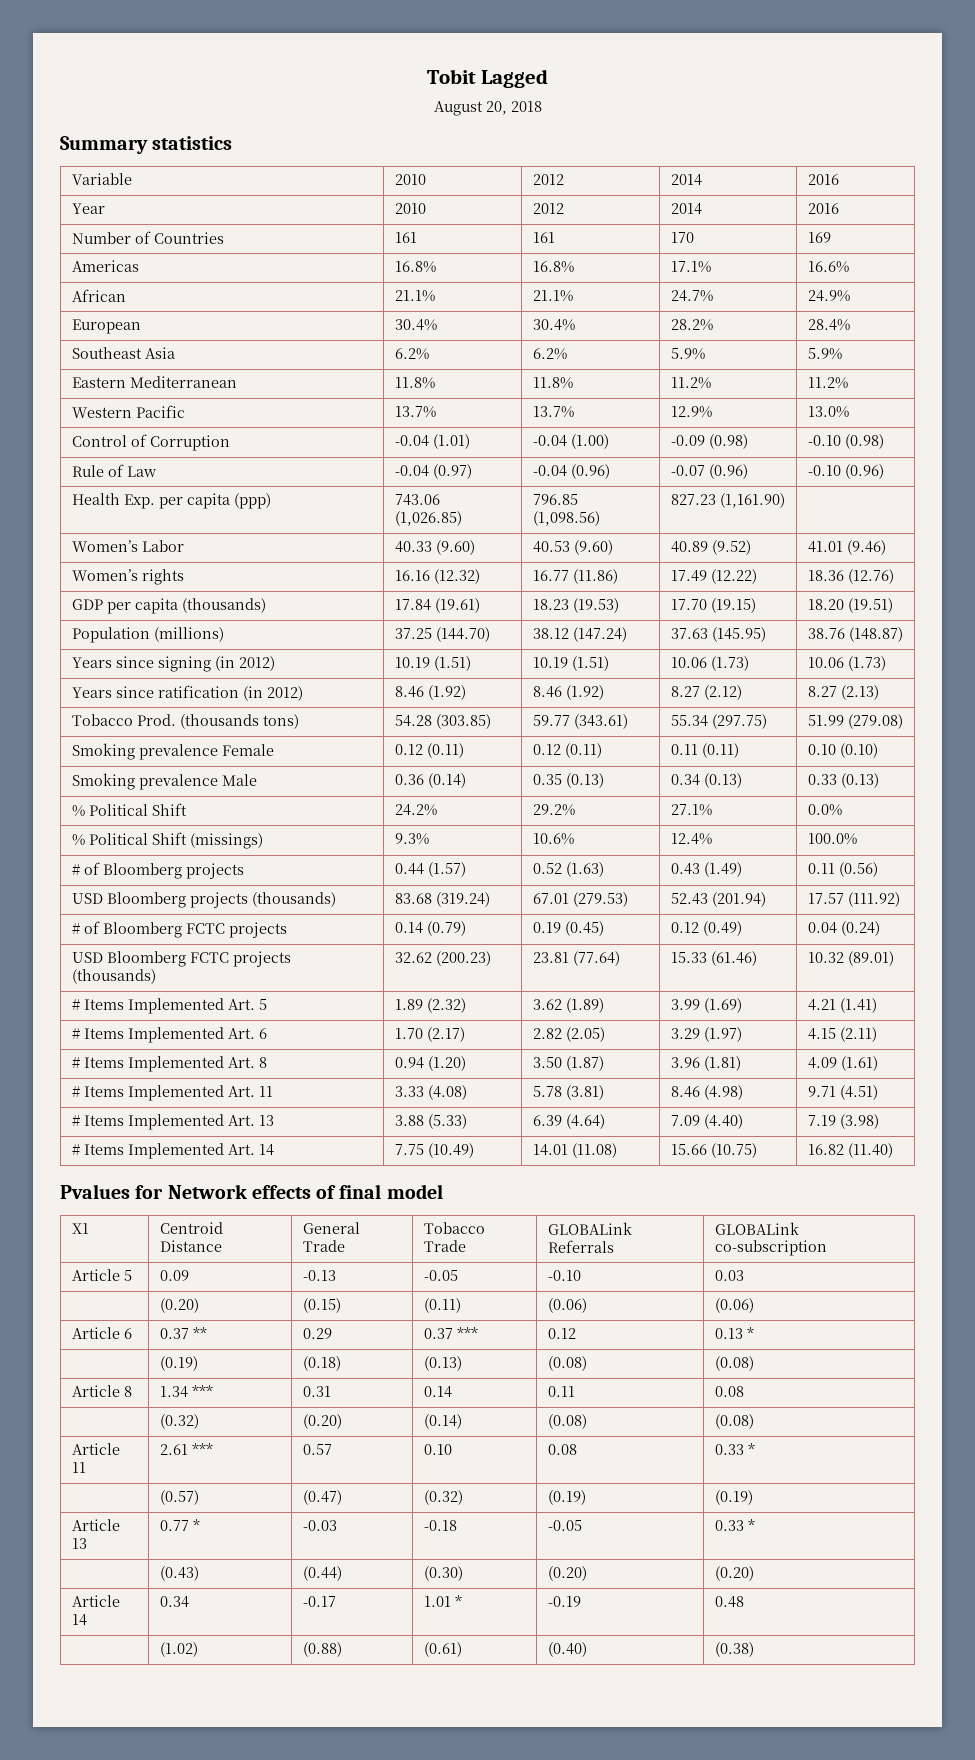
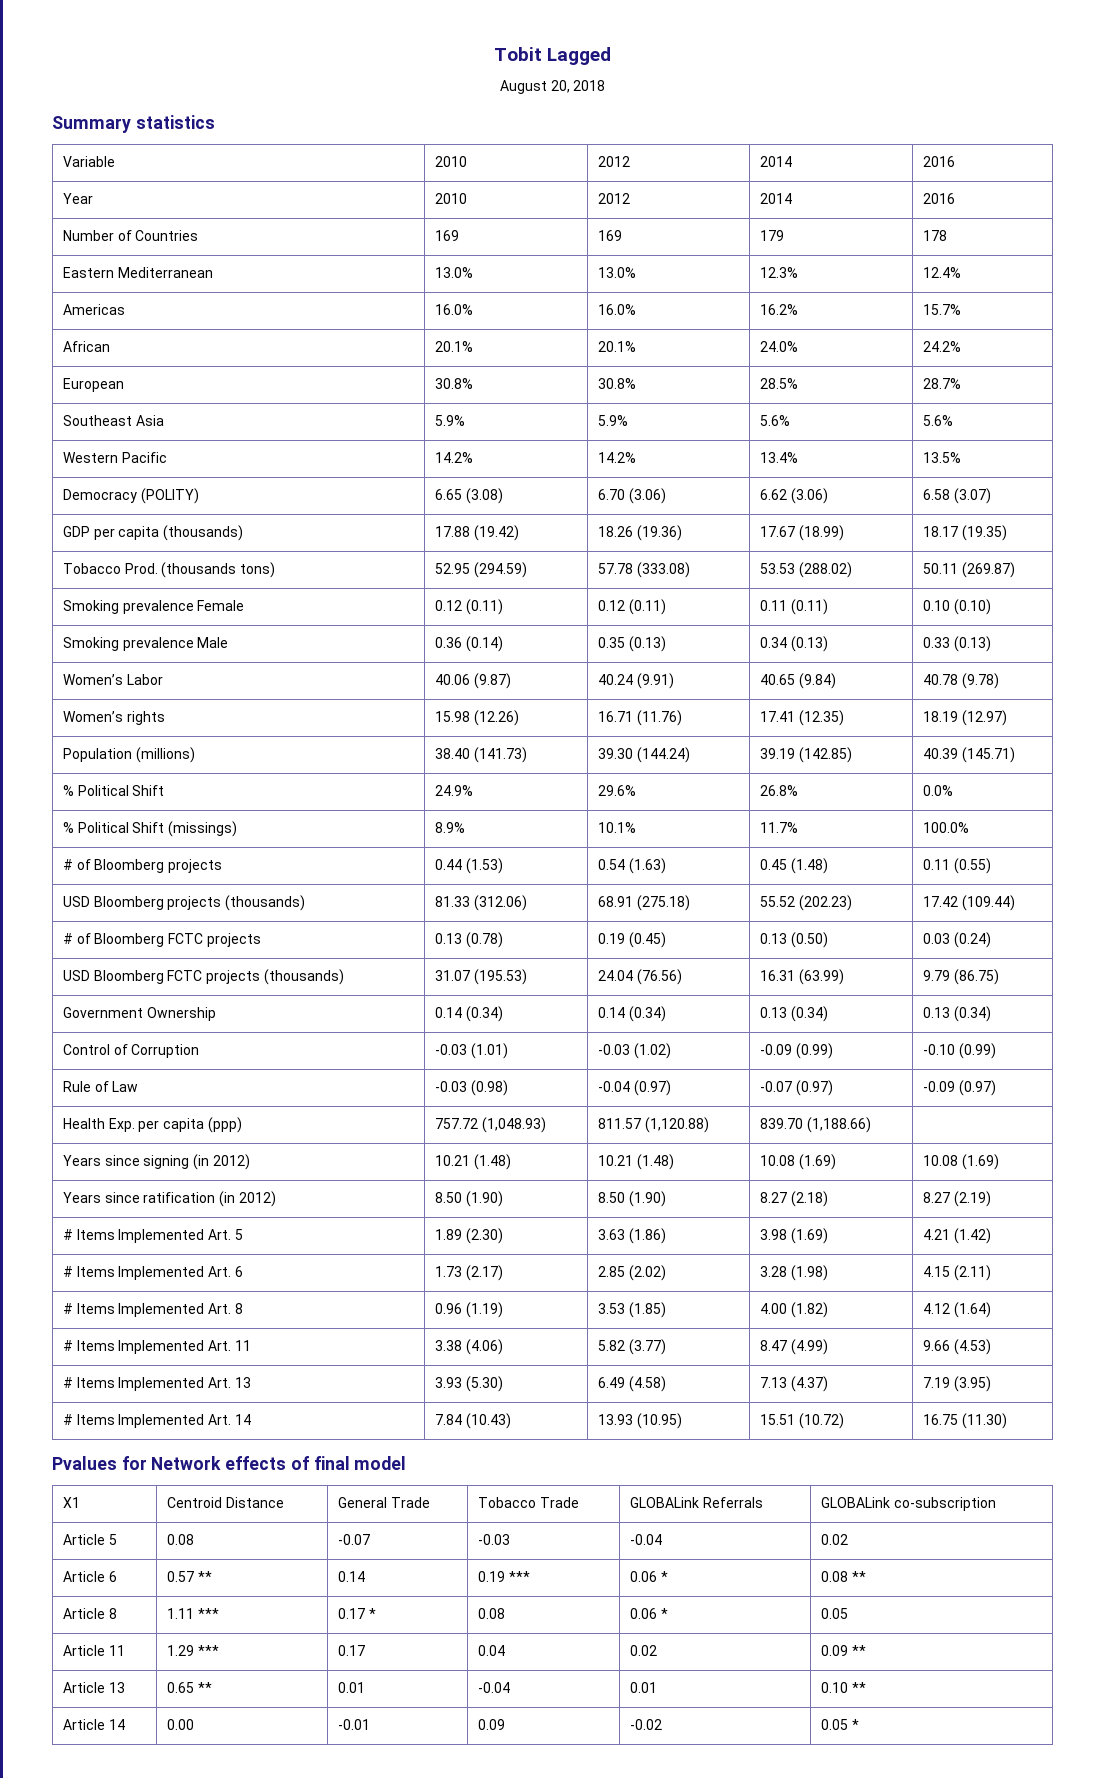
[394,232,417,243] [532,232,555,243] [670,232,694,243] [807,232,831,243] [71,260,139,272] [394,261,436,273] [532,261,574,273] [670,261,711,273] [807,261,849,273] [71,289,126,302] [394,290,435,302] [532,290,573,302] [670,290,713,302] [807,290,850,302] [71,319,141,334] [394,319,437,331] [532,319,575,331] [670,319,713,331] [807,319,850,331] 161 | 161 | 170 | 169 // Americas | 16.8% | 16.8% | 17.1% | 16.6% // African | 21.1% | 21.1% | 24.7% | 24.9% // European | 30.4% | 30.4% | 28.2% | 28.4% -> [434,230,459,241] [597,230,622,241] [759,230,784,241] [922,230,947,241] [62,267,213,278] [434,267,473,278] [597,267,636,278] [759,267,798,278] [922,267,961,278] [62,304,125,315] [434,304,473,315] [597,304,636,315] [759,304,798,315] [922,304,961,315] [62,341,110,352] [434,341,473,352] [597,341,636,352] [759,341,798,352] [922,341,961,352] [62,378,124,392] [434,378,473,389] [597,378,636,389] [759,378,798,389] [922,378,961,389] 169 | 169 | 179 | 178 // Eastern Mediterranean | 13.0% | 13.0% | 12.3% | 12.4% // Americas | 16.0% | 16.0% | 16.2% | 15.7% // African | 20.1% | 20.1% | 24.0% | 24.2% // European | 30.8% | 30.8% | 28.5% | 28.7%
[394,348,429,360] [532,348,567,360] [670,348,705,360] [807,348,842,360] [71,376,237,388] [394,377,435,389] [532,377,573,389] [670,377,711,389] [807,377,848,389] [71,405,185,418] [394,406,436,418] [532,406,574,418] [670,406,712,418] [807,406,849,418] [71,434,230,451] [394,434,470,449] [532,434,609,449] [670,434,748,449] [807,434,884,449] [71,464,157,477] [394,464,472,479] [532,464,610,479] [670,464,748,479] [807,464,884,479] [71,493,271,509] [394,494,440,506] [394,511,462,526] [532,494,578,505] [532,511,600,526] [670,493,785,508] [71,540,184,552] [394,540,475,555] [532,540,613,555] [670,540,751,555] [807,540,886,555] [71,569,184,585] [394,569,480,584] [532,569,618,584] [670,569,757,584] [807,569,894,584] [71,598,266,614] [394,598,480,613] [532,598,619,613] [670,598,756,613] [807,598,893,613] [71,627,224,643] [394,627,490,642] [532,627,627,642] [670,627,766,642] [807,627,903,642] [71,656,275,672] [394,656,471,671] [532,656,609,671] [670,656,749,671] [807,656,886,671] [71,685,303,701] [394,685,466,700] [532,685,604,700] [670,685,742,700] [807,685,879,700] [71,714,299,729] [394,714,491,729] [532,714,628,729] [670,714,767,729] [807,714,903,729] 6.2% | 6.2% | 5.9% | 5.9% // Eastern Mediterranean | 11.8% | 11.8% | 11.2% | 11.2% // Western Pacific | 13.7% | 13.7% | 12.9% | 13.0% // Control of Corruption | -0.04 (1.01) | -0.04 (1.00) | -0.09 (0.98) | -0.10 (0.98) // Rule of Law | -0.04 (0.97) | -0.04 (0.96) | -0.07 (0.96) | -0.10 (0.96) // Health Exp. per capita (ppp) | 743.06 (1,026.85) | 796.85 (1,098.56) | 827.23 (1,161.90) | // Women’s Labor | 40.33 (9.60) | 40.53 (9.60) | 40.89 (9.52) | 41.01 (9.46) // Women’s rights | 16.16 (12.32) | 16.77 (11.86) | 17.49 (12.22) | 18.36 (12.76) // GDP per capita (thousands) | 17.84 (19.61) | 18.23 (19.53) | 17.70 (19.15) | 18.20 (19.51) // Population (millions) | 37.25 (144.70) | 38.12 (147.24) | 37.63 (145.95) | 38.76 (148.87) // Years since signing (in 2012) | 10.19 (1.51) | 10.19 (1.51) | 10.06 (1.73) | 10.06 (1.73) // Years since ratification (in 2012) | 8.46 (1.92) | 8.46 (1.92) | 8.27 (2.12) | 8.27 (2.13) // Tobacco Prod. (thousands tons) | 54.28 (303.85) | 59.77 (343.61) | 55.34 (297.75) | 51.99 (279.08) -> [434,415,465,426] [597,415,628,426] [759,415,790,426] [922,415,953,426] [62,452,167,463] [434,452,473,463] [597,452,636,463] [759,452,798,463] [922,452,961,463] [62,488,199,504] [434,488,503,504] [597,488,666,504] [759,488,828,504] [922,488,991,504] [62,525,244,541] [434,525,519,541] [597,525,682,541] [759,525,844,541] [922,525,1007,541] [62,562,276,578] [434,562,527,578] [597,562,690,578] [759,562,852,578] [922,562,1015,578] 5.9% | 5.9% | 5.6% | 5.6% // Western Pacific | 14.2% | 14.2% | 13.4% | 13.5% // Democracy (POLITY) | 6.65 (3.08) | 6.70 (3.06) | 6.62 (3.06) | 6.58 (3.07) // GDP per capita (thousands) | 17.88 (19.42) | 18.26 (19.36) | 17.67 (18.99) | 18.17 (19.35) // Tobacco Prod. (thousands tons) | 52.95 (294.59) | 57.78 (333.08) | 53.53 (288.02) | 50.11 (269.87)
(879, 780) none -> [62,674,163,685] [434,673,511,689] [597,673,674,689] [759,673,836,689] [922,673,999,689] [62,711,165,725] [434,710,519,726] [597,710,682,726] [759,710,844,726] [922,710,1007,726] [62,747,195,763] [434,747,527,763] [597,747,690,763] [759,747,852,763] [922,747,1015,763] // Women’s Labor | 40.06 (9.87) | 40.24 (9.91) | 40.65 (9.84) | 40.78 (9.78) // Women’s rights | 15.98 (12.26) | 16.71 (11.76) | 17.41 (12.35) | 18.19 (12.97) // Population (millions) | 38.40 (141.73) | 39.30 (144.24) | 39.19 (142.85) | 40.39 (145.71)
[394,804,437,816] [532,804,575,816] [670,804,712,816] 24.2% | 29.2% | 27.1% -> [434,785,473,796] [597,785,636,796] [759,785,798,796] 24.9% | 29.6% | 26.8%
[394,833,429,845] [532,833,574,845] [670,833,712,845] 9.3% | 10.6% | 12.4% -> [434,822,465,833] [597,822,636,833] [759,822,798,833] 8.9% | 10.1% | 11.7%
[427,862,466,877] [532,863,562,874] (1.57) | 0.52 -> [465,858,503,874] [597,859,625,870] (1.53) | 0.54
[670,862,742,877] [807,862,878,877] 0.43 (1.49) | 0.11 (0.56) -> [759,858,828,874] [922,858,991,874] 0.45 (1.48) | 0.11 (0.55)
[394,892,490,907] [532,892,628,907] [670,892,766,907] [807,892,900,907] 83.68 (319.24) | 67.01 (279.53) | 52.43 (201.94) | 17.57 (111.92) -> [434,895,527,911] [597,895,690,911] [759,895,852,911] [922,895,1015,911] 81.33 (312.06) | 68.91 (275.18) | 55.52 (202.23) | 17.42 (109.44)
[394,921,466,936] 0.14 (0.79) -> [434,932,503,948] 0.13 (0.78)
[670,921,742,936] [807,922,837,934] 0.12 (0.49) | 0.04 -> [759,932,828,948] [922,933,950,944] 0.13 (0.50) | 0.03
[394,951,491,966] [532,951,620,966] [670,951,757,966] [807,951,894,966] 32.62 (200.23) | 23.81 (77.64) | 15.33 (61.46) | 10.32 (89.01) -> [434,969,527,985] [597,969,682,985] [759,969,844,985] [922,969,999,985] [62,1007,216,1021] [434,1006,503,1022] [597,1006,666,1022] [759,1006,828,1022] [922,1006,991,1022] [62,1044,200,1058] [434,1043,508,1059] [597,1043,671,1059] [759,1043,833,1059] [922,1043,996,1059] [62,1081,139,1092] [434,1080,508,1096] [597,1080,671,1096] [759,1080,833,1096] [922,1080,996,1096] [62,1117,242,1133] [434,1117,546,1133] [597,1117,709,1133] [759,1117,871,1133] [62,1154,250,1170] [434,1154,511,1170] [597,1154,674,1170] [759,1154,836,1170] [922,1154,999,1170] [62,1191,276,1207] [434,1191,503,1207] [597,1191,666,1207] [759,1191,828,1207] [922,1191,991,1207] 31.07 (195.53) | 24.04 (76.56) | 16.31 (63.99) | 9.79 (86.75) // Government Ownership | 0.14 (0.34) | 0.14 (0.34) | 0.13 (0.34) | 0.13 (0.34) // Control of Corruption | -0.03 (1.01) | -0.03 (1.02) | -0.09 (0.99) | -0.10 (0.99) // Rule of Law | -0.03 (0.98) | -0.04 (0.97) | -0.07 (0.97) | -0.09 (0.97) // Health Exp. per capita (ppp) | 757.72 (1,048.93) | 811.57 (1,120.88) | 839.70 (1,188.66) | // Years since signing (in 2012) | 10.21 (1.48) | 10.21 (1.48) | 10.08 (1.69) | 10.08 (1.69) // Years since ratification (in 2012) | 8.50 (1.90) | 8.50 (1.90) | 8.27 (2.18) | 8.27 (2.19)
[426,998,466,1013] [532,998,604,1013] [670,999,700,1010] (2.32) | 3.62 (1.89) | 3.99 -> [465,1228,503,1244] [597,1228,666,1244] [759,1229,787,1240] (2.30) | 3.63 (1.86) | 3.98
[839,998,877,1013] (1.41) -> [953,1228,991,1244] (1.42)
[394,1028,423,1039] 1.70 -> [434,1266,462,1277] 1.73
[532,1027,605,1042] [670,1027,742,1042] 2.82 (2.05) | 3.29 (1.97) -> [597,1265,666,1281] [759,1265,828,1281] 2.85 (2.02) | 3.28 (1.98)
[394,1056,466,1071] [532,1056,604,1071] [670,1056,741,1071] [807,1056,878,1071] 0.94 (1.20) | 3.50 (1.87) | 3.96 (1.81) | 4.09 (1.61) -> [434,1302,503,1318] [597,1302,666,1318] [759,1302,828,1318] [922,1302,991,1318] 0.96 (1.19) | 3.53 (1.85) | 4.00 (1.82) | 4.12 (1.64)
[394,1085,467,1100] [532,1085,604,1100] [670,1085,743,1100] [807,1085,878,1100] 3.33 (4.08) | 5.78 (3.81) | 8.46 (4.98) | 9.71 (4.51) -> [434,1339,503,1355] [597,1339,666,1355] [759,1339,828,1355] [922,1339,991,1355] 3.38 (4.06) | 5.82 (3.77) | 8.47 (4.99) | 9.66 (4.53)
[394,1114,467,1129] [532,1114,605,1129] [670,1114,743,1129] 3.88 (5.33) | 6.39 (4.64) | 7.09 (4.40) -> [434,1376,503,1392] [597,1376,666,1392] [759,1376,828,1392] 3.93 (5.30) | 6.49 (4.58) | 7.13 (4.37)
[839,1114,879,1129] (3.98) -> [953,1376,991,1392] (3.95)
[394,1143,474,1158] [532,1143,617,1158] [670,1143,757,1158] [807,1143,893,1158] 7.75 (10.49) | 14.01 (11.08) | 15.66 (10.75) | 16.82 (11.40) -> [434,1413,511,1429] [597,1413,682,1429] [759,1413,844,1429] [922,1413,1007,1429] 7.84 (10.43) | 13.93 (10.95) | 15.51 (10.72) | 16.75 (11.30)
[159,1270,189,1281] [302,1270,336,1281] [423,1270,458,1281] [547,1270,581,1281] [714,1270,744,1281] [159,1298,199,1313] [302,1298,341,1313] [423,1298,461,1313] [547,1298,587,1313] [714,1298,754,1313] 0.09 | -0.13 | -0.05 | -0.10 | 0.03 // | (0.20) | (0.15) | (0.11) | (0.06) | (0.06) -> [166,1534,194,1545] [337,1534,370,1545] [477,1534,510,1545] [629,1534,662,1545] [820,1534,848,1545] 0.08 | -0.07 | -0.03 | -0.04 | 0.02
[159,1327,207,1339] [302,1328,332,1339] [423,1327,478,1339] [547,1328,576,1339] [714,1327,754,1339] [159,1356,198,1371] [302,1356,341,1371] [423,1356,462,1371] [547,1356,587,1371] [714,1356,754,1371] 0.37 ** | 0.29 | 0.37 *** | 0.12 | 0.13 * // | (0.19) | (0.18) | (0.13) | (0.08) | (0.08) -> [166,1571,212,1582] [337,1571,365,1582] [477,1571,530,1582] [629,1571,668,1582] [820,1571,866,1582] 0.57 ** | 0.14 | 0.19 *** | 0.06 * | 0.08 **
[159,1385,213,1398] [302,1386,331,1397] [423,1386,452,1398] [547,1386,575,1397] [714,1386,744,1397] [159,1414,199,1429] [302,1414,342,1429] [423,1414,462,1429] [547,1414,587,1429] [714,1414,754,1429] 1.34 *** | 0.31 | 0.14 | 0.11 | 0.08 // | (0.32) | (0.20) | (0.14) | (0.08) | (0.08) -> [166,1608,219,1619] [337,1608,376,1619] [477,1608,505,1619] [629,1608,668,1619] [820,1608,848,1619] 1.11 *** | 0.17 * | 0.08 | 0.06 * | 0.05
[159,1443,213,1455] [302,1444,332,1455] [423,1444,452,1455] [547,1444,577,1455] [714,1443,755,1455] [159,1490,199,1505] [302,1490,342,1505] [423,1490,463,1505] [547,1490,586,1505] [714,1490,753,1505] [71,1519,120,1531] [71,1538,87,1549] [159,1519,200,1531] [302,1520,337,1531] [423,1520,457,1531] [547,1520,582,1531] [714,1519,755,1531] [159,1566,199,1581] [302,1566,342,1581] [423,1566,463,1581] [547,1566,587,1581] [714,1566,754,1581] [71,1595,120,1607] [71,1614,87,1626] [159,1596,189,1608] [302,1596,336,1607] [423,1595,462,1607] [547,1596,581,1607] [714,1596,744,1608] [159,1642,198,1657] [302,1642,342,1657] [423,1642,462,1657] [547,1642,587,1657] [714,1642,754,1657] 2.61 *** | 0.57 | 0.10 | 0.08 | 0.33 * // | (0.57) | (0.47) | (0.32) | (0.19) | (0.19) // Article 13 | 0.77 * | -0.03 | -0.18 | -0.05 | 0.33 * // | (0.43) | (0.44) | (0.30) | (0.20) | (0.20) // Article 14 | 0.34 | -0.17 | 1.01 * | -0.19 | 0.48 // | (1.02) | (0.88) | (0.61) | (0.40) | (0.38) -> [166,1645,219,1656] [337,1645,365,1656] [477,1645,505,1656] [629,1645,657,1656] [820,1645,866,1656] [62,1682,125,1693] [166,1682,212,1693] [337,1682,365,1693] [477,1682,510,1693] [629,1682,657,1693] [820,1682,866,1693] [62,1719,125,1730] [166,1719,194,1730] [337,1719,370,1730] [477,1719,505,1730] [629,1719,662,1730] [820,1719,859,1730] 1.29 *** | 0.17 | 0.04 | 0.02 | 0.09 ** // Article 13 | 0.65 ** | 0.01 | -0.04 | 0.01 | 0.10 ** // Article 14 | 0.00 | -0.01 | 0.09 | -0.02 | 0.05 *

